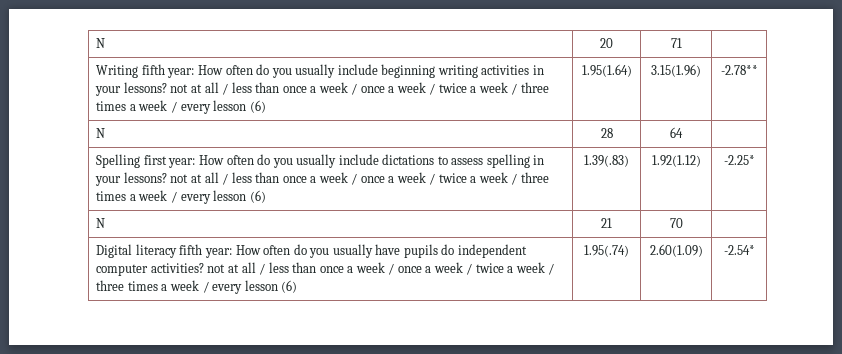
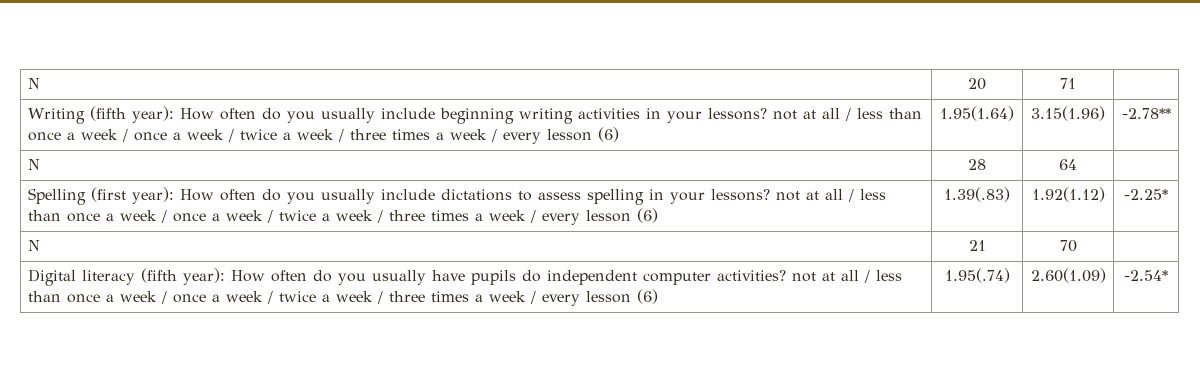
[141,64,195,78] fifth year: -> [89,106,174,123] (fifth year):
[143,155,196,168] first year: -> [90,187,174,204] (first year):
[179,244,232,258] fifth year: -> [140,268,225,285] (fifth year):

